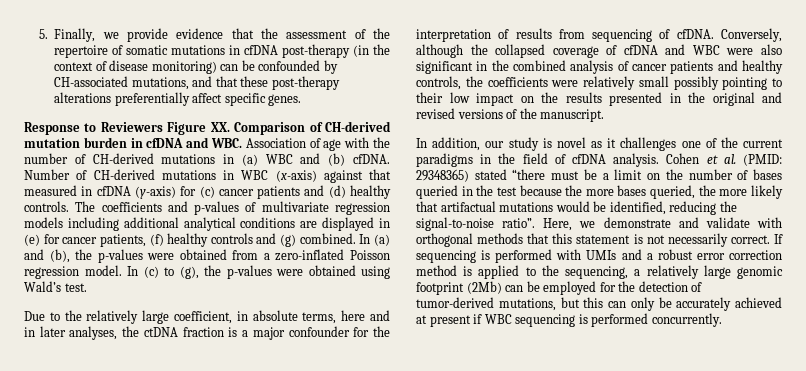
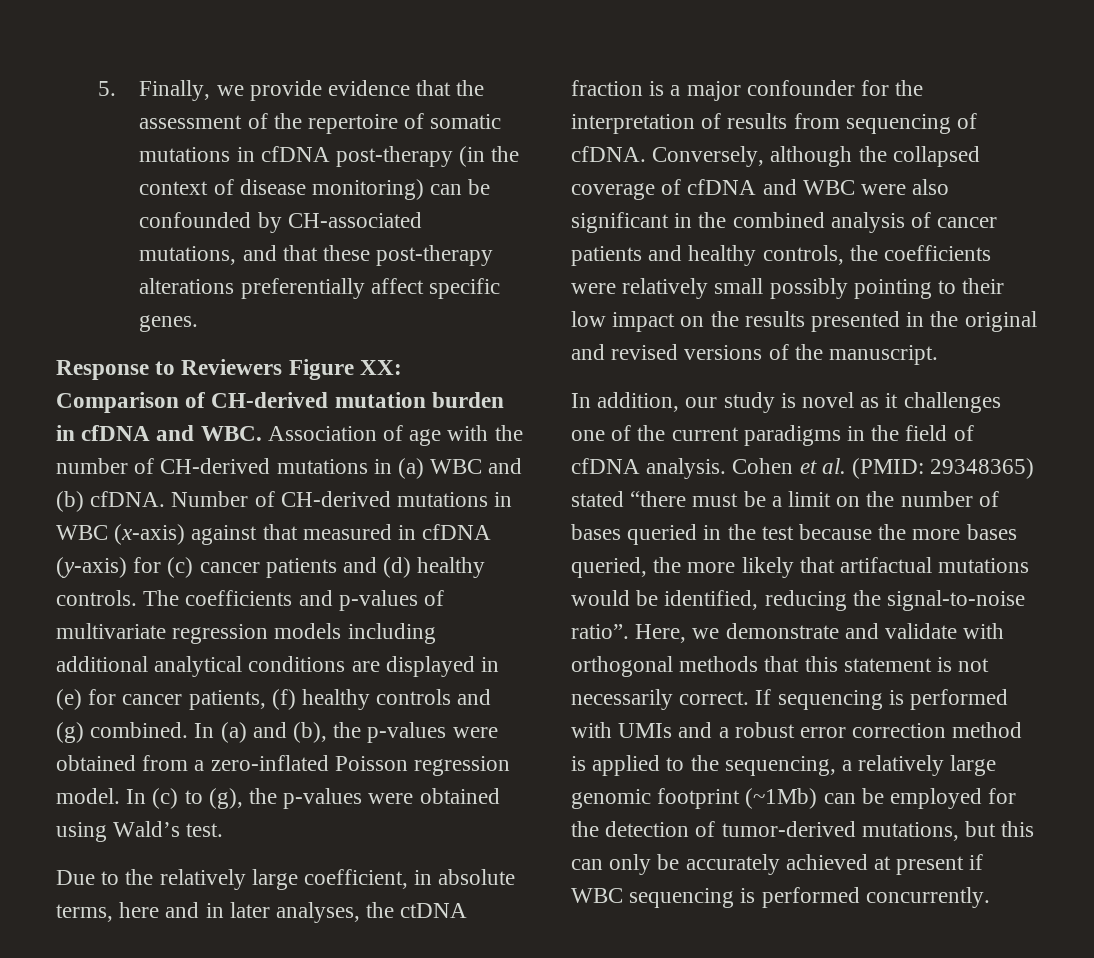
[210,122,230,132] XX. -> [359,360,402,375] XX:
[466,281,502,294] (2Mb) -> [745,788,818,809] (~1Mb)

